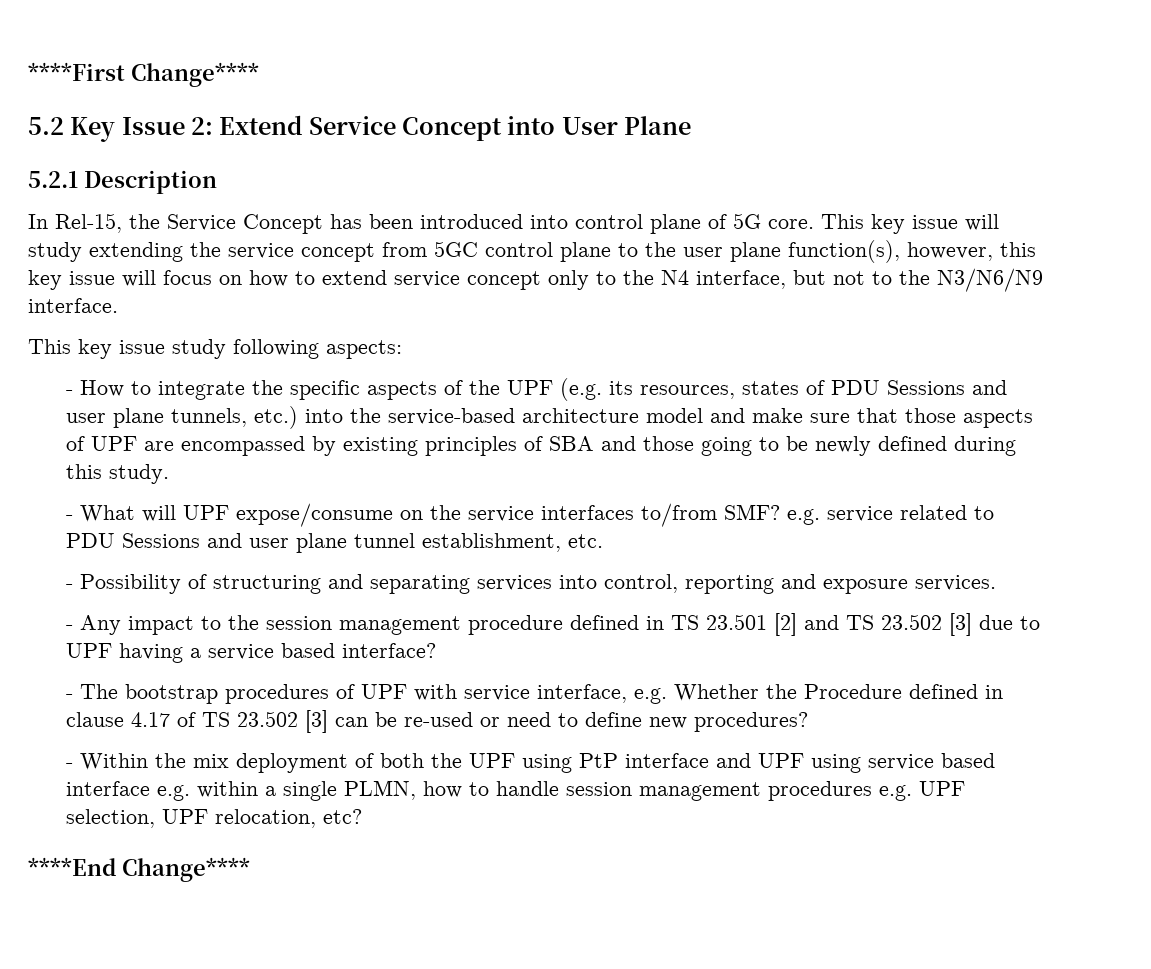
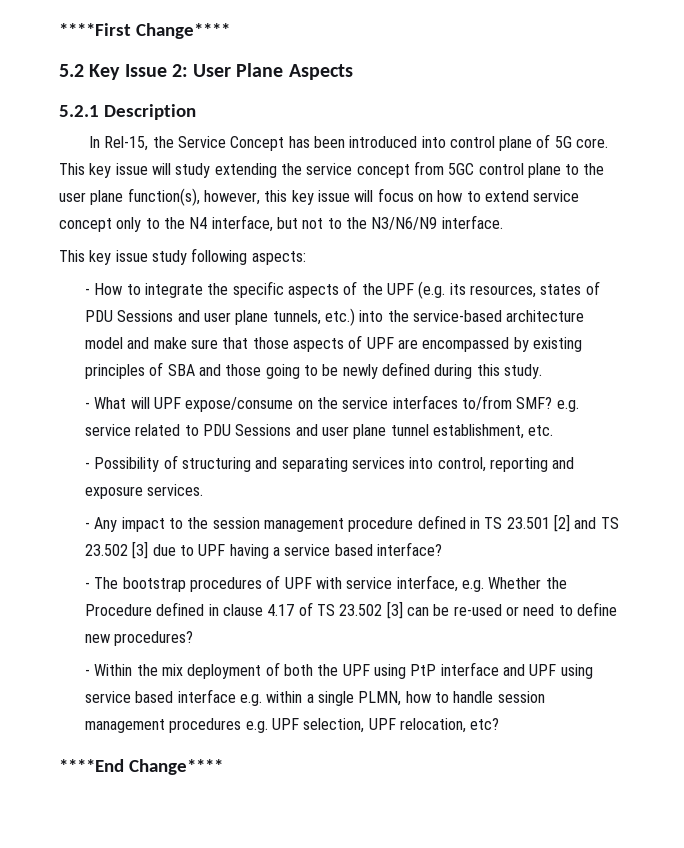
[219,115,556,141] Extend Service Concept into -> (188, 70) none
(692, 125) none -> [288,64,353,80] Aspects

